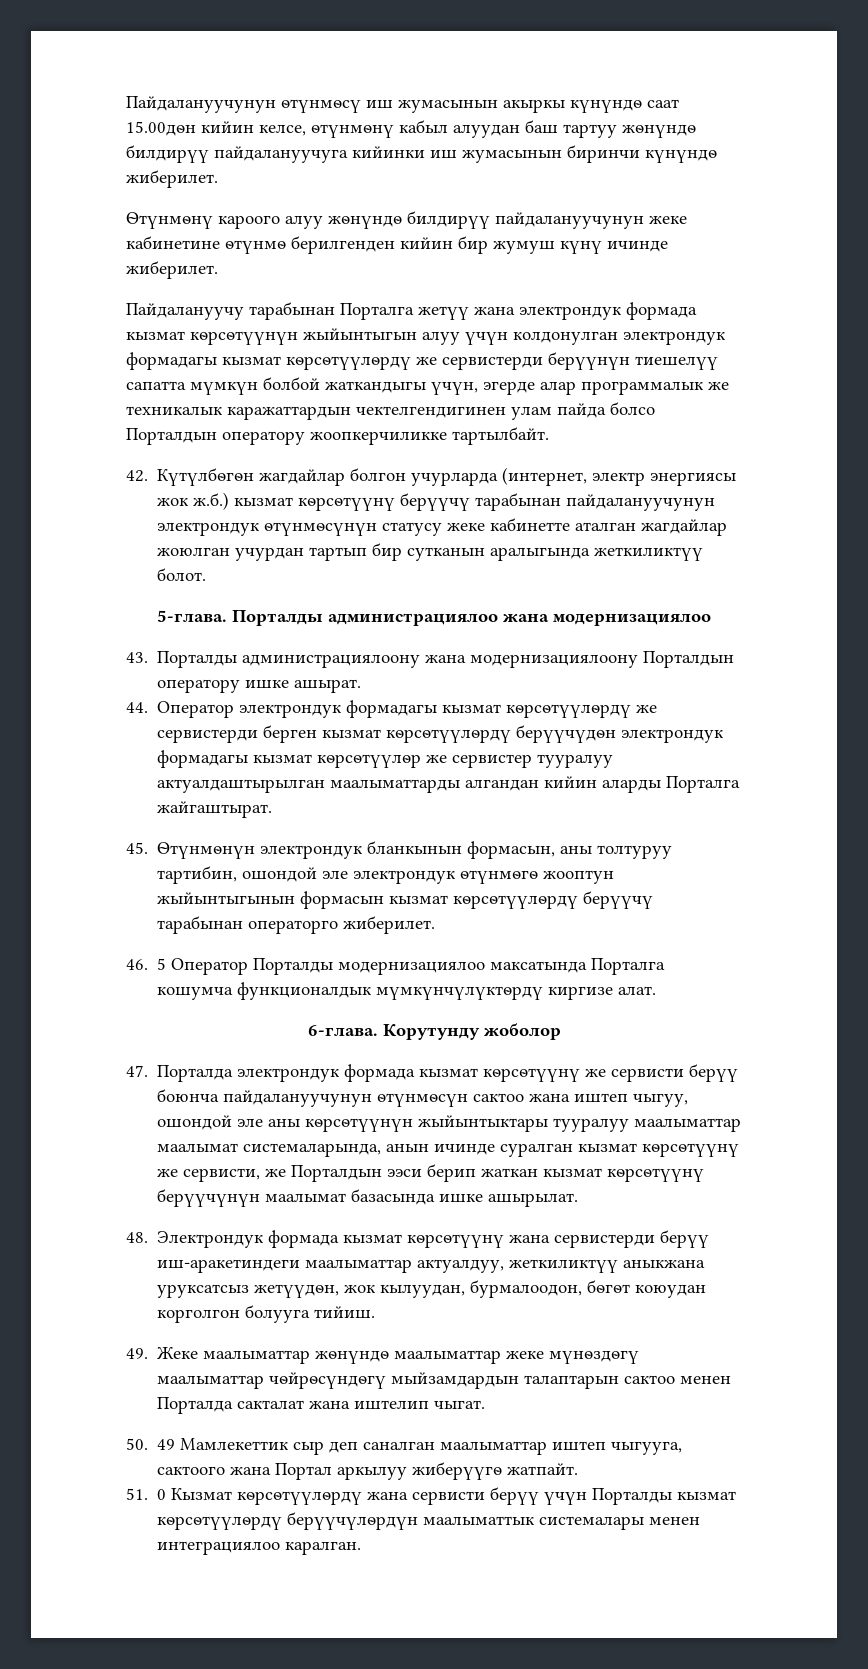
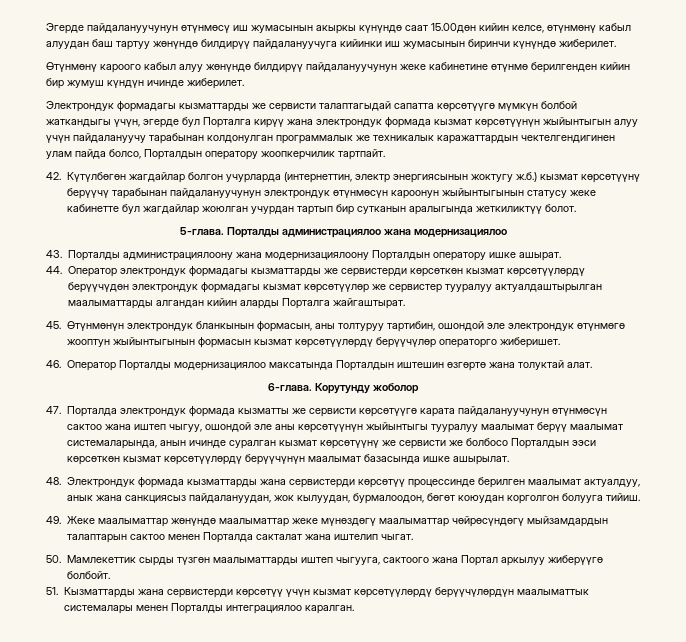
[126,96,276,113] Пайдалануучунун -> [46,23,178,34] Эгерде пайдалануучунун
(280, 222) none -> [144,62,176,70] кабыл
[560,241,602,254] күнү -> [107,80,144,88] күндүн
[126,302,469,320] Пайдалануучу тарабынан Порталга жетүү -> [46,101,577,112] [46,117,284,128] Электрондук формадагы кызматтарды же сервисти талаптагыдай сапатта көрсөтүүгө мүмкүн болбой жаткандыгы үчүн, эгерде бул Порталга кирүү
[513,331,726,345] [126,352,718,370] [126,377,576,395] колдонулган электрондук формадагы кызмат көрсөтүүлөрдү же сервистерди берүүнүн тиешелүү сапатта мүмкүн болбой жаткандыгы үчүн, эгерде алар -> [73,133,273,144] пайдалануучу тарабынан колдонулган
[610,402,655,415] [126,427,549,445] болсо Порталдын оператору жоопкерчиликке тартылбайт. -> [109,149,385,160] болсо, Порталдын оператору жоопкерчилик тартпайт.
[502,467,737,486] [157,498,190,506] (интернет, электр энергиясы жок -> [283,172,513,183] (интернеттин, электр энергиясынын жоктугу
[264,522,378,536] өтүнмөсүнүн -> [332,188,524,199] өтүнмөсүн кароонун жыйынтыгынын
[575,522,637,531] аталган -> [121,204,140,214] бул
[442,704,658,718] [157,725,318,743] кызмат көрсөтүүлөрдү же сервистерди берген -> [250,268,463,277] кызматтарды же сервистерди көрсөткөн
[583,891,654,909] [157,916,436,934] берүүчү тарабынан операторго жиберилет. -> [375,337,560,348] берүүчүлөр операторго жиберишет.
[157,958,167,970] 5 -> (61, 364) none
[591,958,666,975] [157,982,614,1000] Порталга кошумча функционалдык мүмкүнчүлүктөрдү киргизе -> [335,360,564,371] Порталдын иштешин өзгөртө жана толуктай
[419,1064,739,1082] [157,1089,220,1102] кызмат көрсөтүүнү же сервисти берүү боюнча -> [237,408,455,417] кызматты же сервисти көрсөтүүгө карата
[418,1115,742,1132] жыйынтыктары тууралуу маалыматтар -> [365,422,567,433] жыйынтыгы тууралуу маалымат берүү
[183,1164,705,1182] сервисти, же Порталдын ээси берип жаткан кызмат көрсөтүүнү -> [398,438,596,449] [66,456,242,465] сервисти же болбосо Порталдын ээси көрсөткөн кызмат көрсөтүүлөрдү
[343,1230,710,1248] [157,1259,706,1273] [157,1284,340,1298] кызмат көрсөтүүнү жана сервистерди берүү иш-аракетиндеги маалыматтар актуалдуу, жеткиликтүү аныкжана уруксатсыз жетүүдөн, -> [186,477,640,488] [66,493,271,503] кызматтарды жана сервистерди көрсөтүү процессинде берилген маалымат актуалдуу, анык жана санкциясыз пайдалануудан,
[157,1438,548,1455] 49 Мамлекеттик сыр деп саналган маалыматтар -> [66,555,298,566] Мамлекеттик сырды түзгөн маалыматтарды
[507,1463,579,1475] жатпайт. -> [66,571,110,579] болбойт.
[157,1487,673,1505] 0 Кызмат көрсөтүүлөрдү жана сервисти берүү үчүн Порталды -> [63,587,310,598] Кызматтарды жана сервистерди көрсөтүү үчүн
(701, 1521) none -> [170,603,223,614] Порталды

